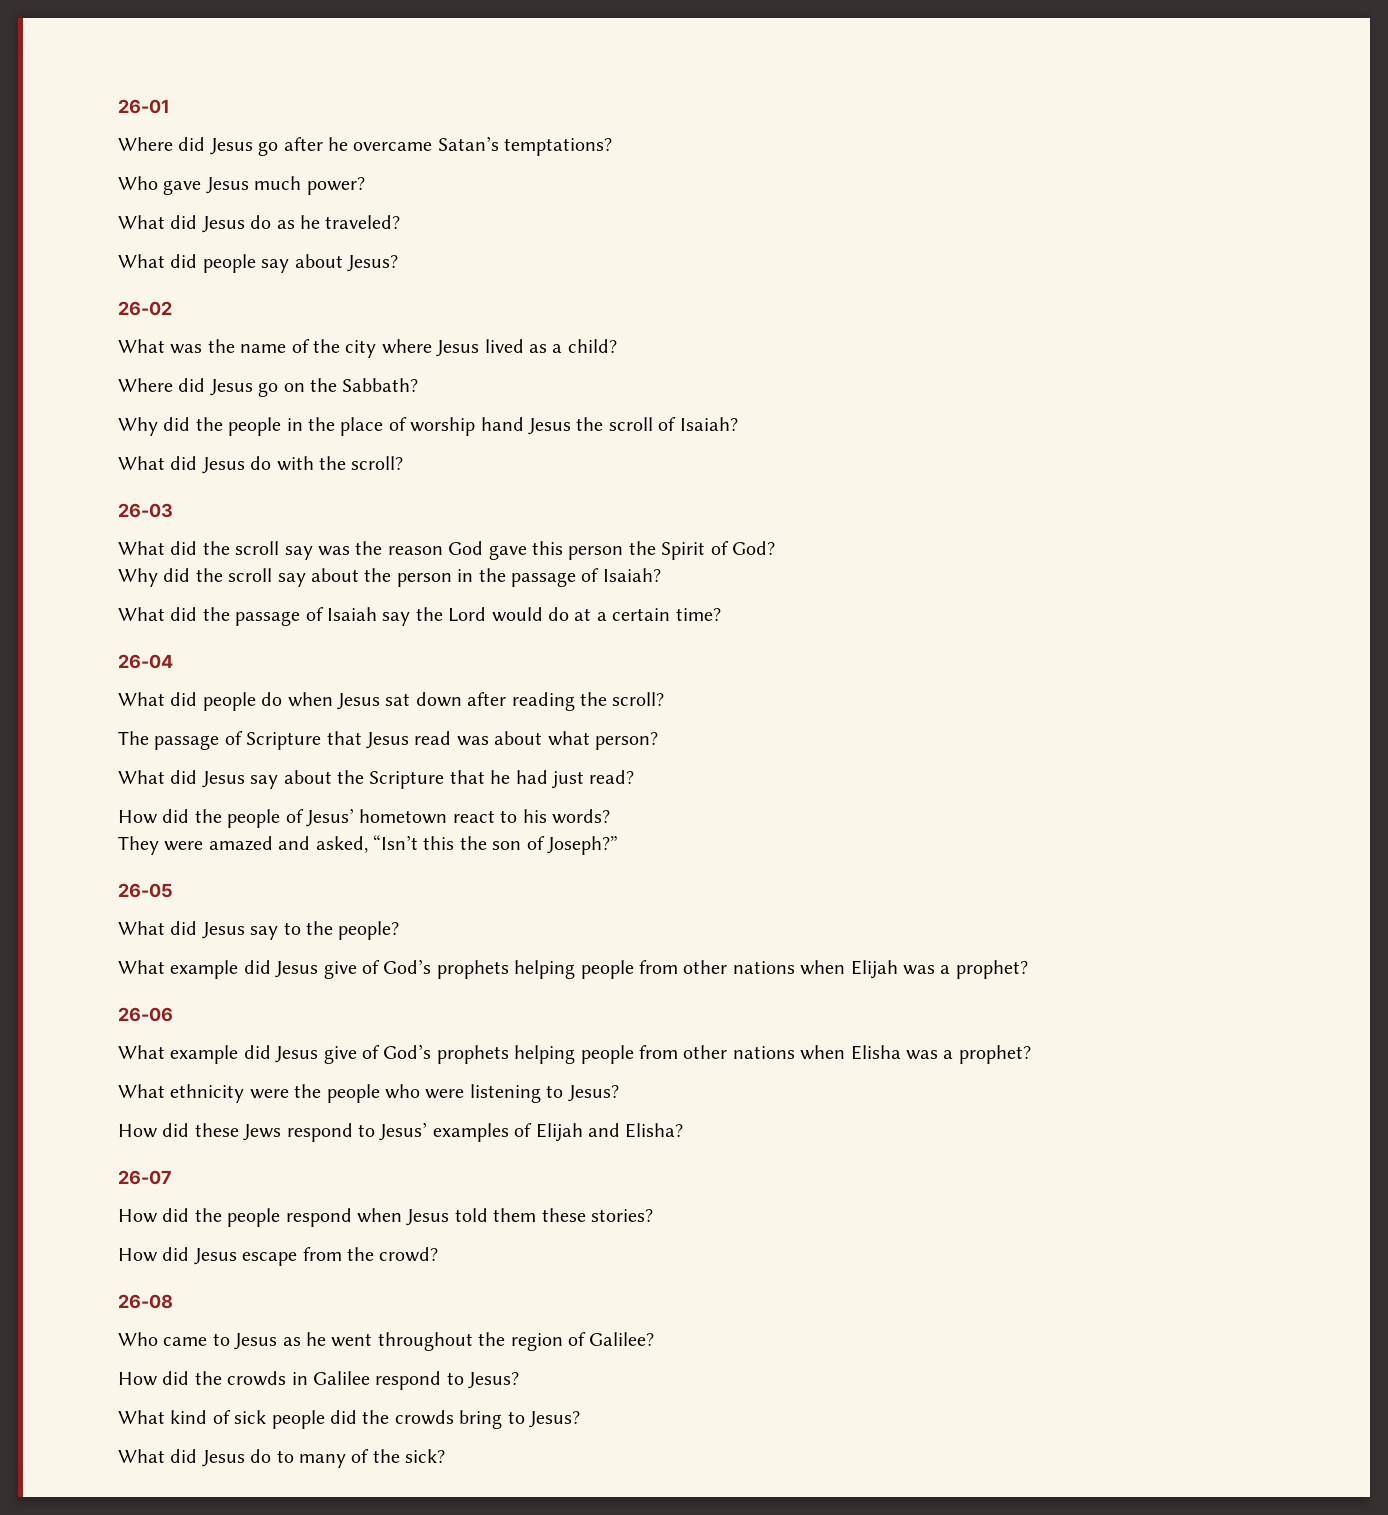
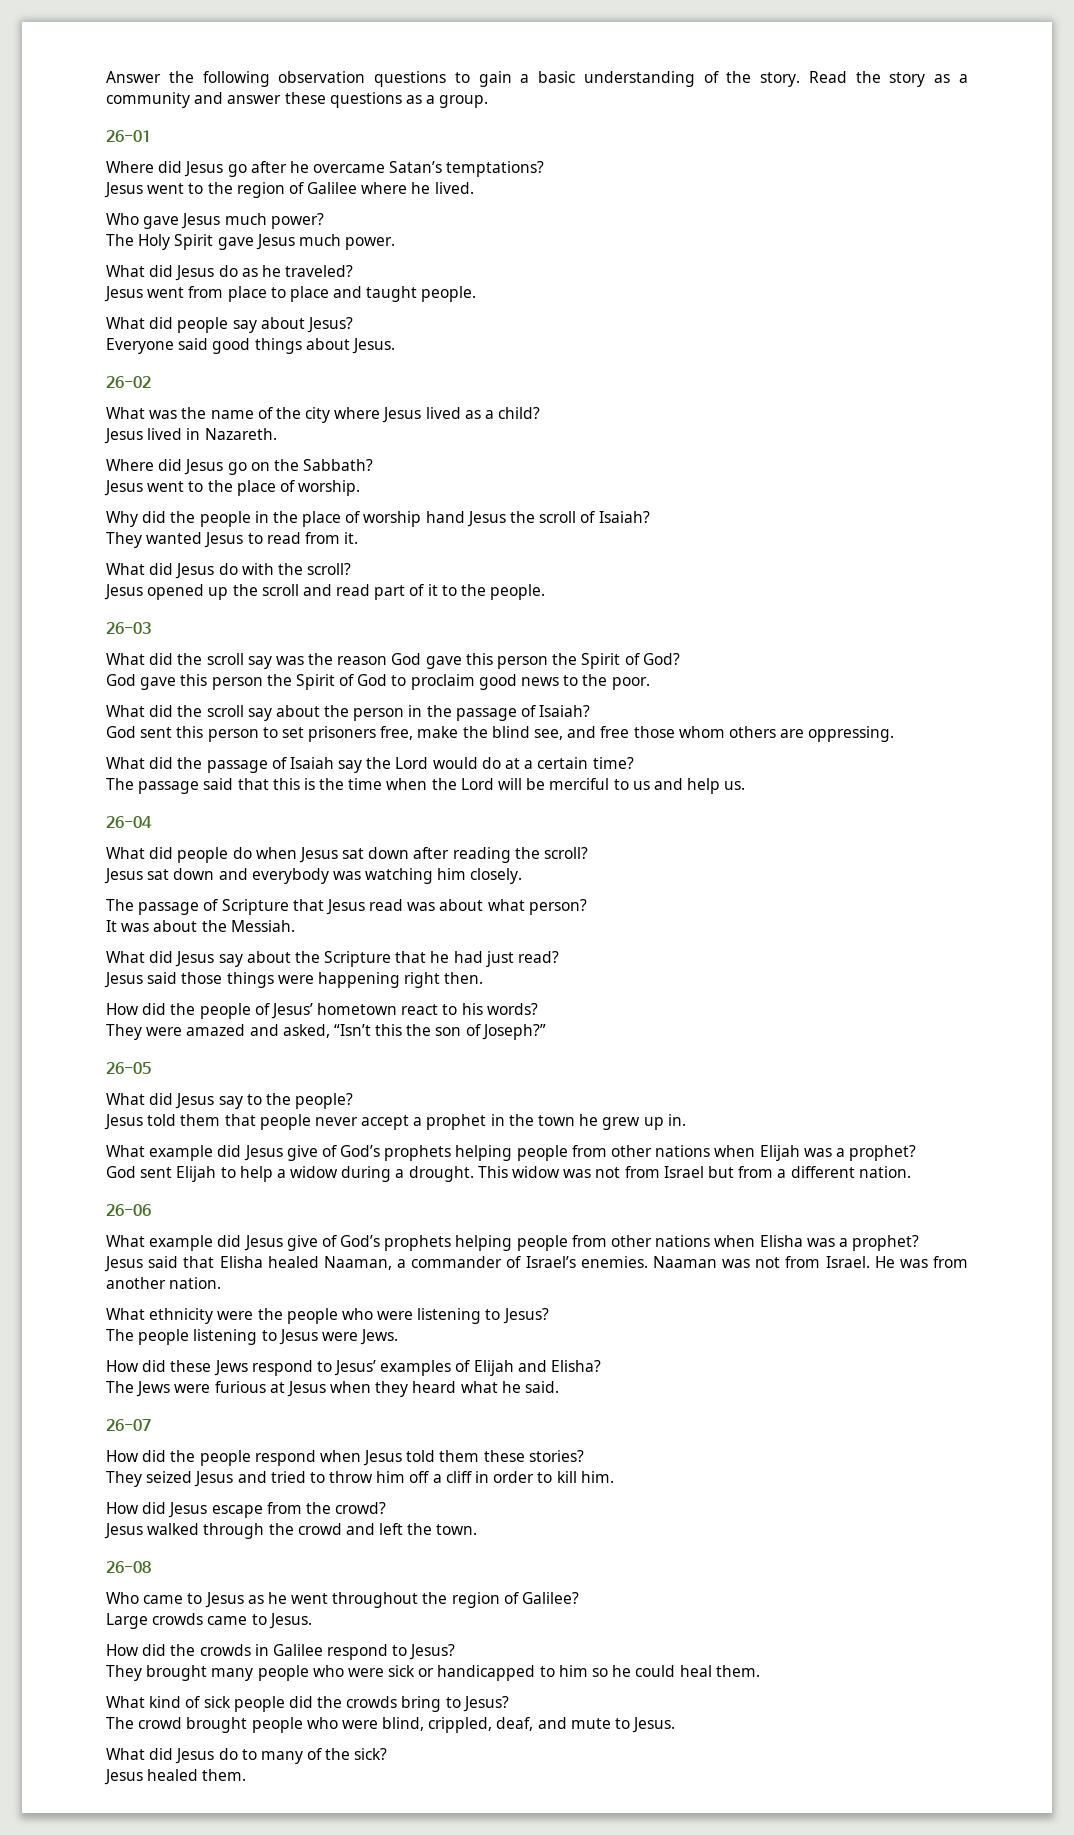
(118, 106) none -> [106,71,968,87] [106,92,489,108] Answer the following observation questions to gain a basic understanding of the story. Read the story as a community and answer these questions as a group. //
(613, 147) none -> [104,182,474,198] // Jesus went to the region of Galilee where he lived.
(365, 186) none -> [106,234,396,250] // The Holy Spirit gave Jesus much power.
(401, 222) none -> [104,286,477,302] // Jesus went from place to place and taught people.
(398, 263) none -> [106,338,395,354] // Everyone said good things about Jesus.
(617, 346) none -> [104,428,277,444] // Jesus lived in Nazareth.
(419, 385) none -> [104,480,361,496] // Jesus went to the place of worship.
(738, 424) none -> [106,532,359,548] // They wanted Jesus to read from it.
(404, 463) none -> [104,584,546,600] // Jesus opened up the scroll and read part of it to the people.
[118,568,158,587] Why -> [106,674,650,690] [106,705,145,717] God gave this person the Spirit of God to proclaim good news to the poor. // What
(661, 575) none -> [106,726,895,742] // God sent this person to set prisoners free, make the blind see, and free those whom others are oppressing.
(721, 614) none -> [106,778,746,794] // The passage said that this is the time when the Lord will be merciful to us and help us.
(665, 699) none -> [104,868,523,884] // Jesus sat down and everybody was watching him closely.
(658, 741) none -> [106,920,295,932] // It was about the Messiah.
(635, 777) none -> [104,972,484,988] // Jesus said those things were happening right then.
(400, 930) none -> [104,1114,686,1130] // Jesus told them that people never accept a prophet in the town he grew up in.
(1028, 969) none -> [106,1166,911,1182] // God sent Elijah to help a widow during a drought. This widow was not from Israel but from a different nation.
(1031, 1054) none -> [104,1256,968,1272] [106,1277,222,1289] // Jesus said that Elisha healed Naaman, a commander of Israel’s enemies. Naaman was not from Israel. He was from another nation.
(619, 1093) none -> [106,1329,399,1345] // The people listening to Jesus were Jews.
(684, 1130) none -> [106,1381,560,1397] // The Jews were furious at Jesus when they heard what he said.
(653, 1215) none -> [106,1471,614,1487] // They seized Jesus and tried to throw him off a cliff in order to kill him.
(439, 1254) none -> [104,1523,478,1539] // Jesus walked through the crowd and left the town.
(655, 1339) none -> [106,1613,312,1629] // Large crowds came to Jesus.
(520, 1380) none -> [106,1665,760,1681] // They brought many people who were sick or handicapped to him so he could heal them.
(580, 1419) none -> [106,1717,676,1733] // The crowd brought people who were blind, crippled, deaf, and mute to Jesus.
(446, 1456) none -> [104,1769,247,1785] // Jesus healed them.

